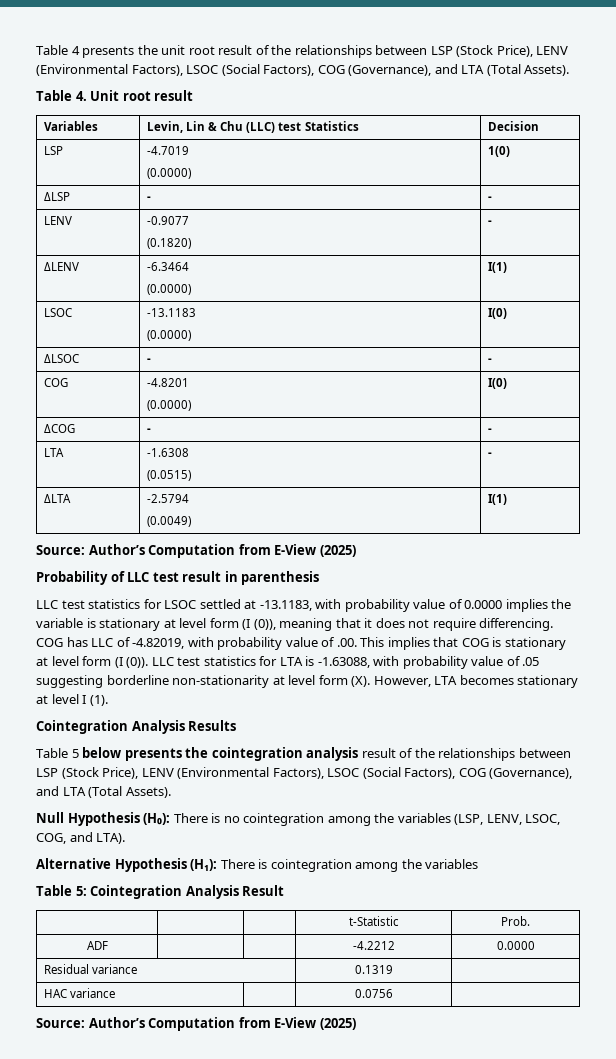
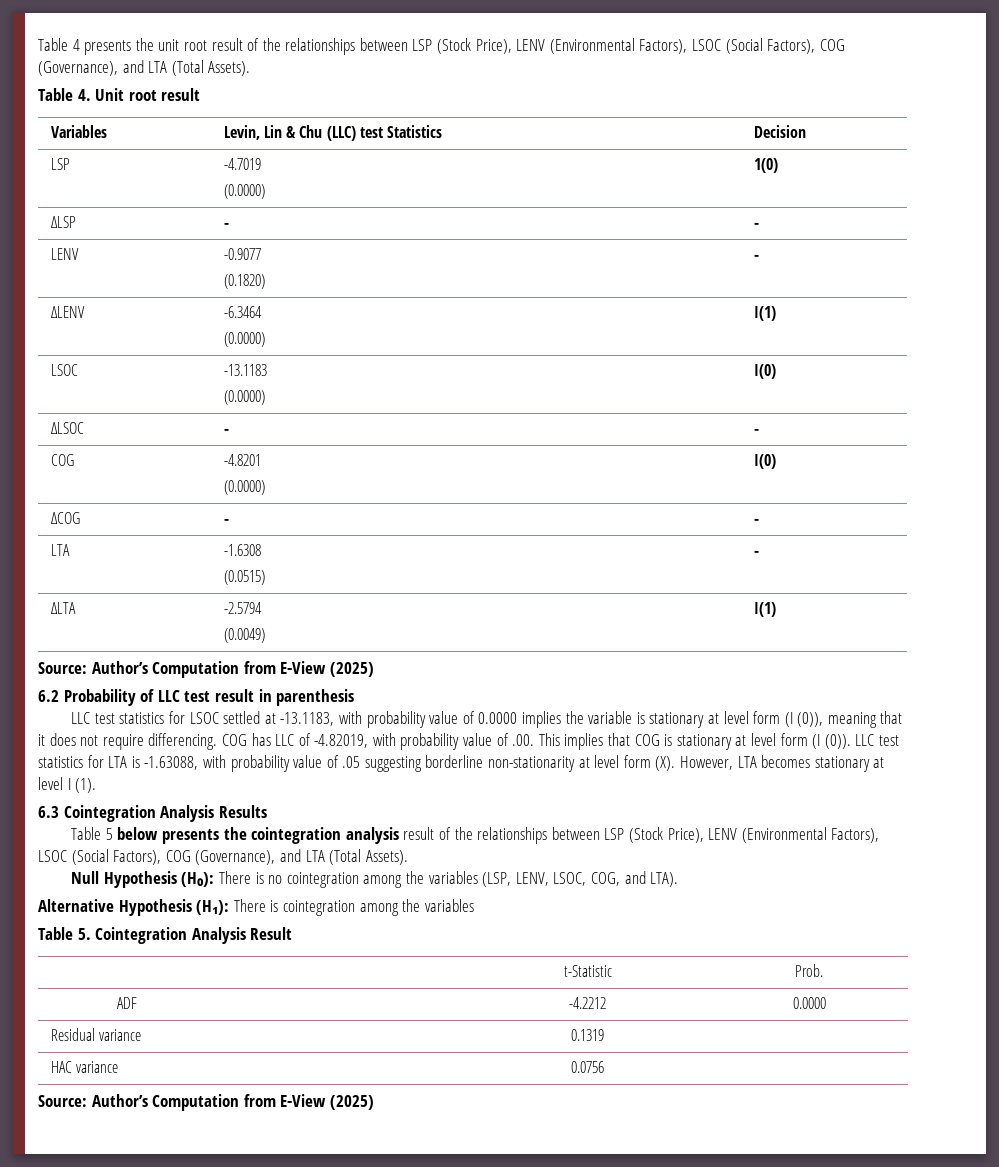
(356, 551) none -> [38,690,59,702] 6.2
(108, 700) none -> [38,806,59,818] 6.3
[75,886,87,896] 5: -> [77,928,91,940] 5.

